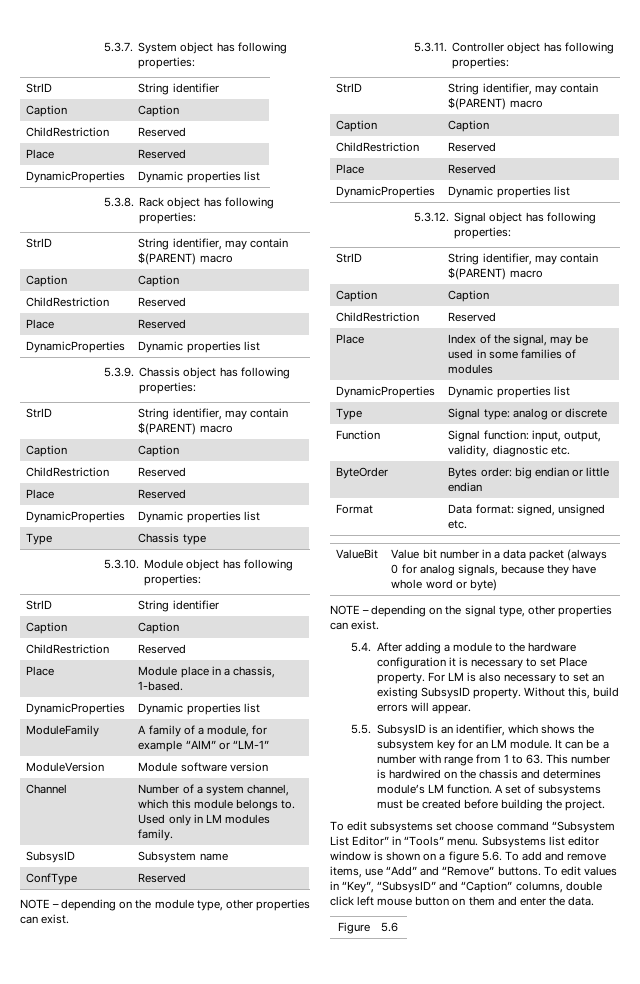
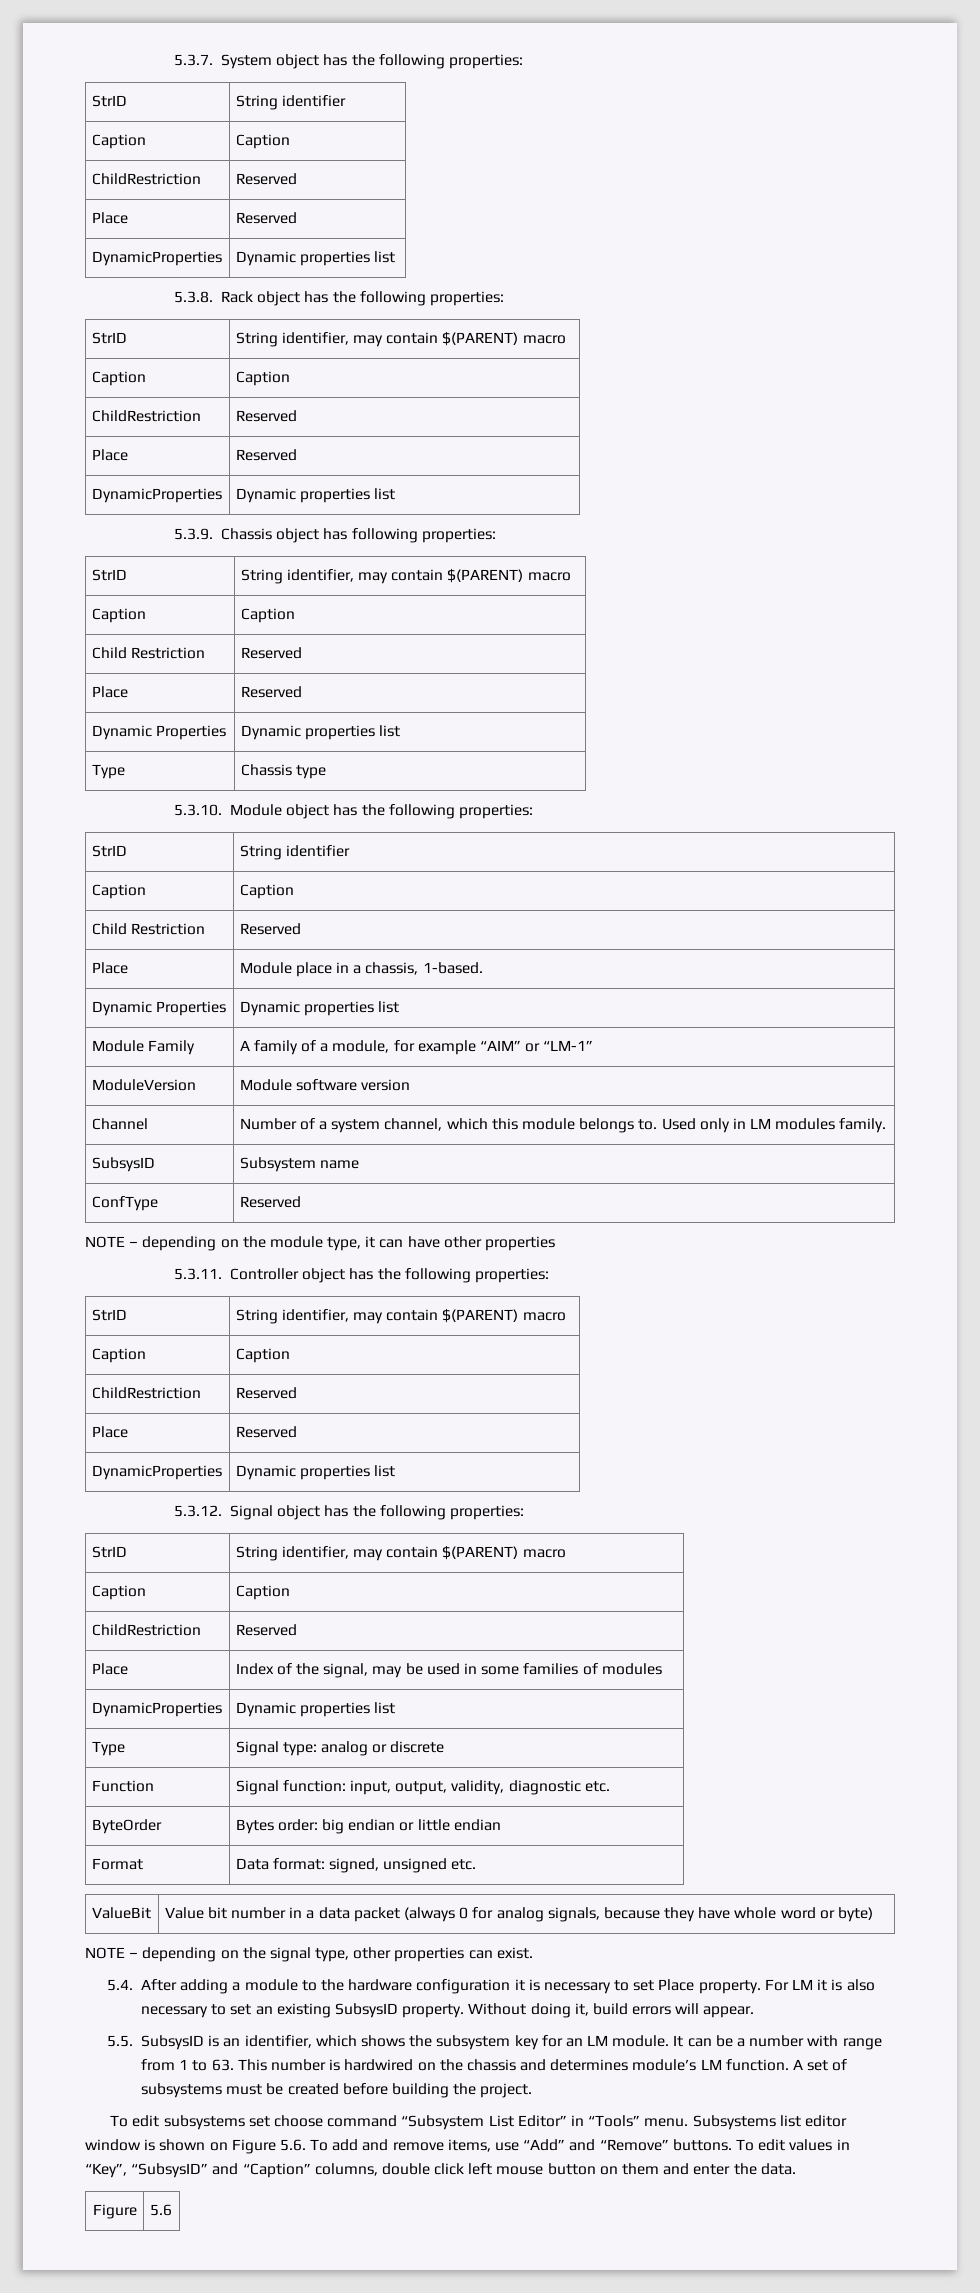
(235, 47) none -> [351,54,375,66] the
(222, 202) none -> [332,291,356,303] the
[26,467,110,477] [138,467,187,477] [26,489,55,499] [138,489,187,499] [26,511,126,523] ChildRestriction | Reserved // Place | Reserved // DynamicProperties -> [91,647,205,659] [240,647,302,659] [91,686,128,698] [240,686,302,698] [91,725,226,740] Child Restriction | Reserved // Place | Reserved // Dynamic Properties
[243,559,293,571] [144,574,202,586] [26,600,53,610] [138,600,219,612] [26,622,68,634] [138,622,180,634] [26,644,110,654] following properties: // StrID | String identifier // Caption | Caption // ChildRestriction -> [361,804,533,819] [91,845,127,857] [239,845,350,860] [91,884,146,899] [239,884,294,899] [91,923,205,935] the following properties: // StrID | String identifier // Caption | Caption // Child Restriction
[26,703,126,715] [138,703,260,715] [26,725,100,737] DynamicProperties | Dynamic properties list // ModuleFamily -> [91,1001,226,1016] [239,1001,400,1016] [91,1040,195,1055] Dynamic Properties | Dynamic properties list // Module Family
[225,899,310,911] [20,914,70,924] other properties can exist. -> [365,1236,556,1251] it can have other properties
(562, 47) none -> [377,1268,401,1280] the
(544, 217) none -> [352,1505,376,1517] the
(464, 676) none -> [817,1979,828,1991] it
[568,687,591,699] this, -> [530,2003,589,2018] doing it,
[439,851,479,863] a figure -> [231,2139,276,2154] Figure

